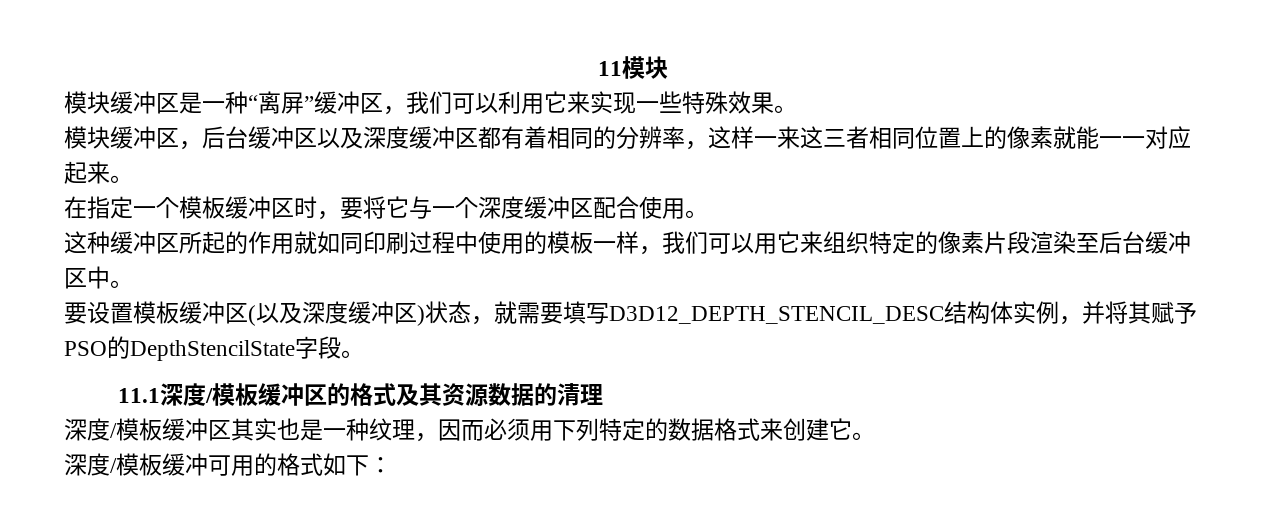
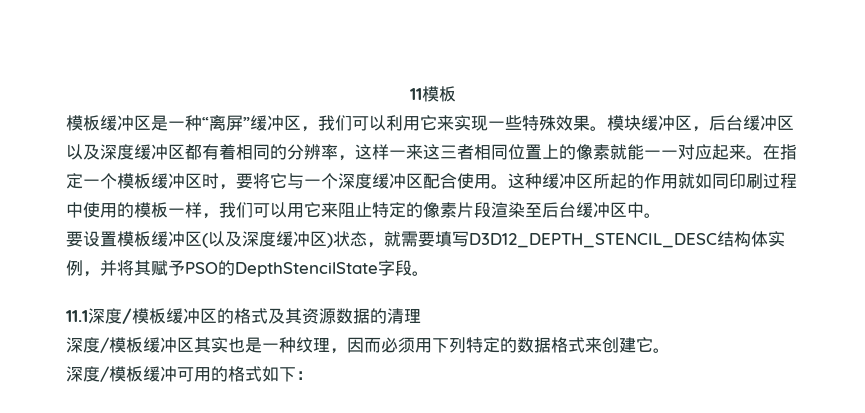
[645,56,668,79] [64,91,110,114] 块 // 模块 -> [438,86,456,102] [66,115,100,131] 板 // 模板
(797, 109) // -> (607, 128) none
(133, 179) // -> (763, 157) none
(708, 214) // -> (508, 186) none
[823,231,869,254] 组织 -> [338,202,372,218] 阻止

